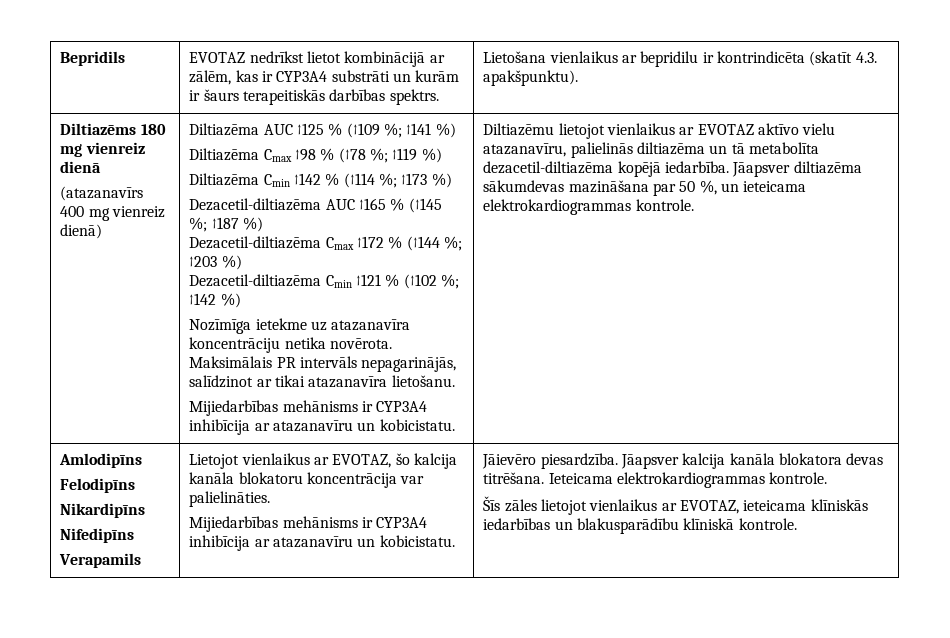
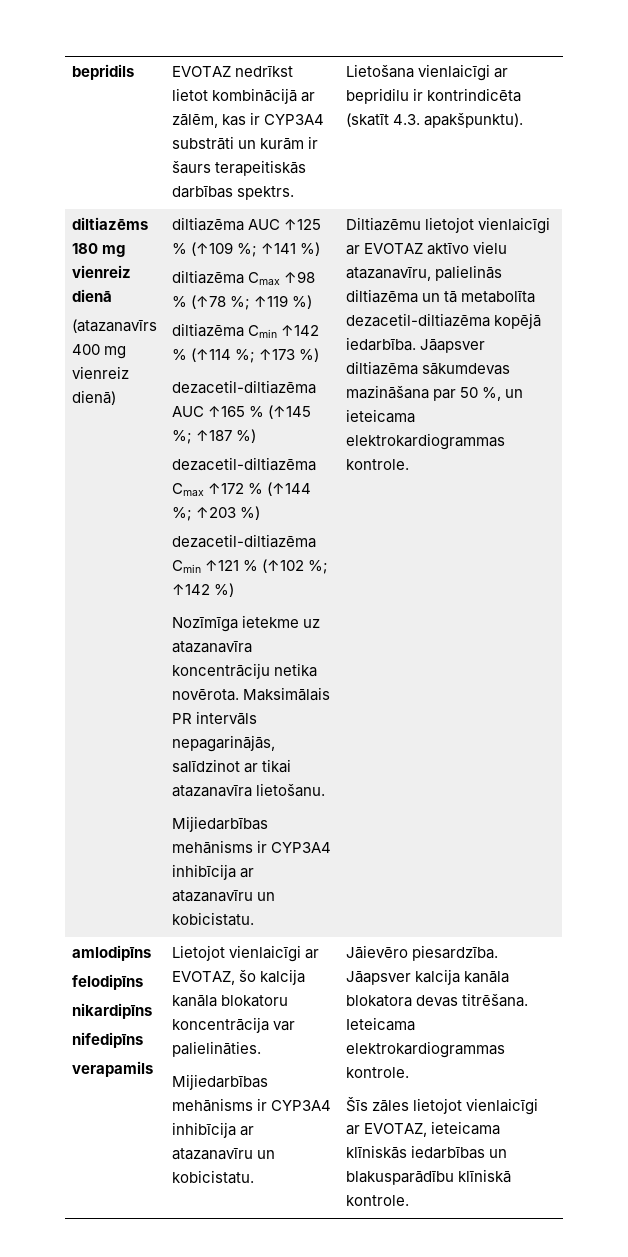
[60,51,126,66] Bepridils -> [71,64,134,80] bepridils
[549,51,618,63] vienlaikus -> [418,64,491,81] vienlaicīgi
[60,123,137,135] Diltiazēms -> [71,217,148,230] diltiazēms
[189,123,260,136] Diltiazēma -> [171,217,244,231] diltiazēma
[189,148,260,161] Diltiazēma -> [171,270,244,284] diltiazēma
[189,173,260,186] Diltiazēma -> [171,323,244,337] diltiazēma
[189,198,322,211] Dezacetil-diltiazēma -> [171,380,316,394] dezacetil-diltiazēma
[189,236,322,249] Dezacetil-diltiazēma -> [171,457,316,471] dezacetil-diltiazēma
[189,274,322,287] Dezacetil-diltiazēma -> [171,534,316,548] dezacetil-diltiazēma
[607,123,676,135] vienlaikus -> [478,217,551,234] vienlaicīgi
[59,453,143,468] [60,478,136,493] [60,503,146,518] [60,528,135,543] [59,553,142,568] Amlodipīns // Felodipīns // Nikardipīns // Nifedipīns // Verapamils -> [71,945,151,961] [71,974,143,990] [71,1003,152,1019] [71,1032,143,1048] [71,1061,153,1077] amlodipīns // felodipīns // nikardipīns // nifedipīns // verapamils
[241,453,310,465] vienlaikus -> [229,945,302,962] vienlaicīgi
[589,499,658,511] vienlaikus -> [466,1098,539,1115] vienlaicīgi

